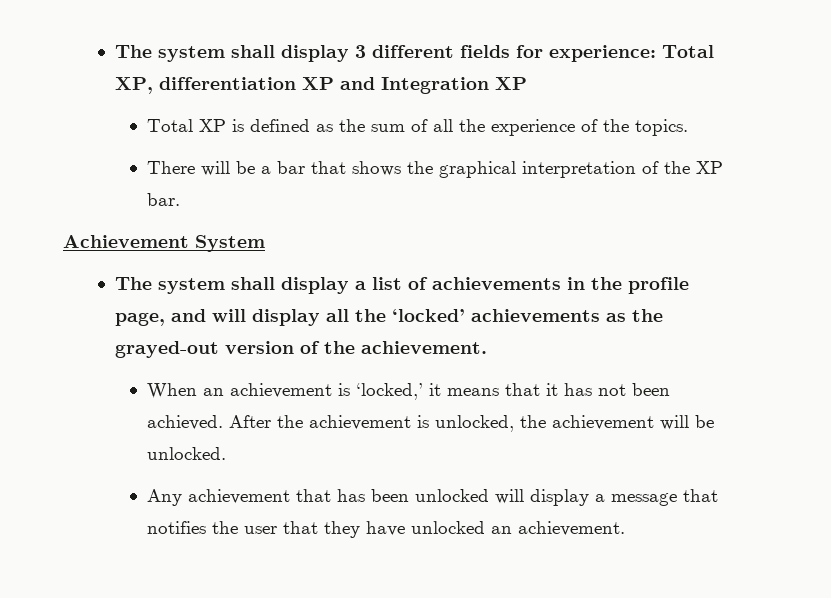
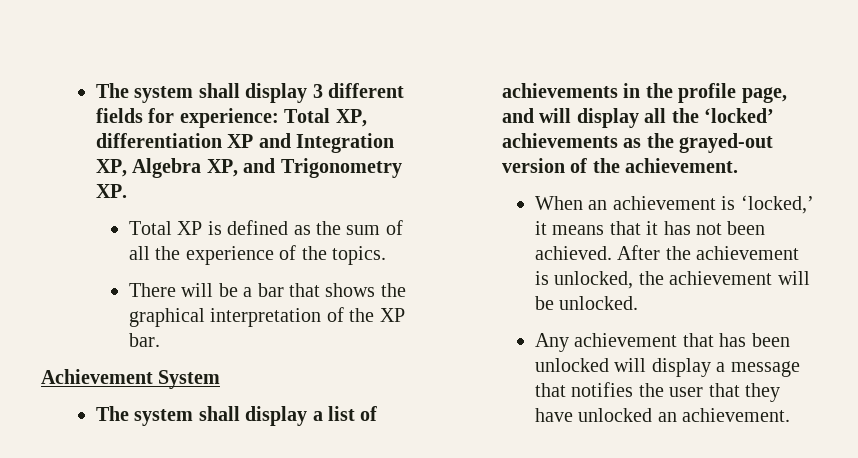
[495,77,528,90] XP -> [95,158,402,178] [95,184,127,198] XP, Algebra XP, and Trigonometry XP.

